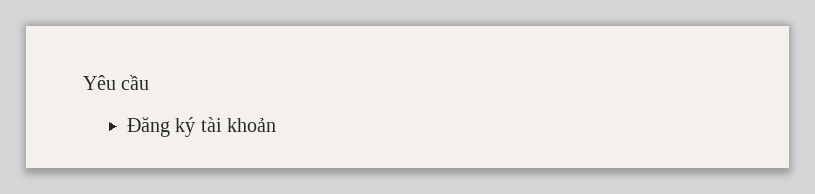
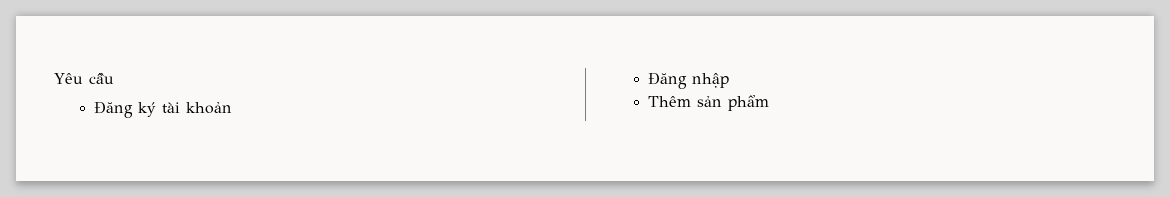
(277, 125) none -> [648,72,730,89] [648,95,770,111] // Đăng nhập // Thêm sản phẩm

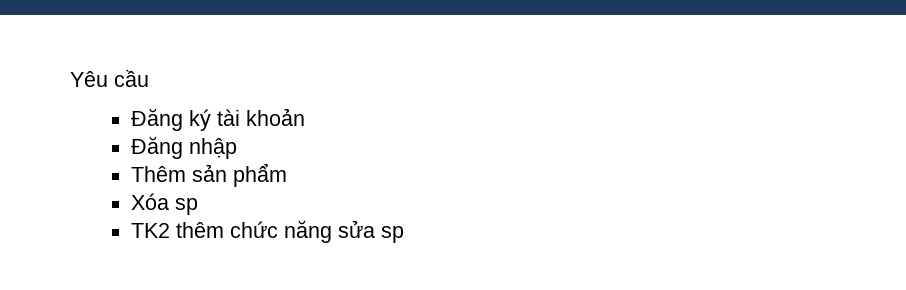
(770, 103) none -> [131,193,199,215] [131,220,405,243] // Xóa sp // TK2 thêm chức năng sửa sp

